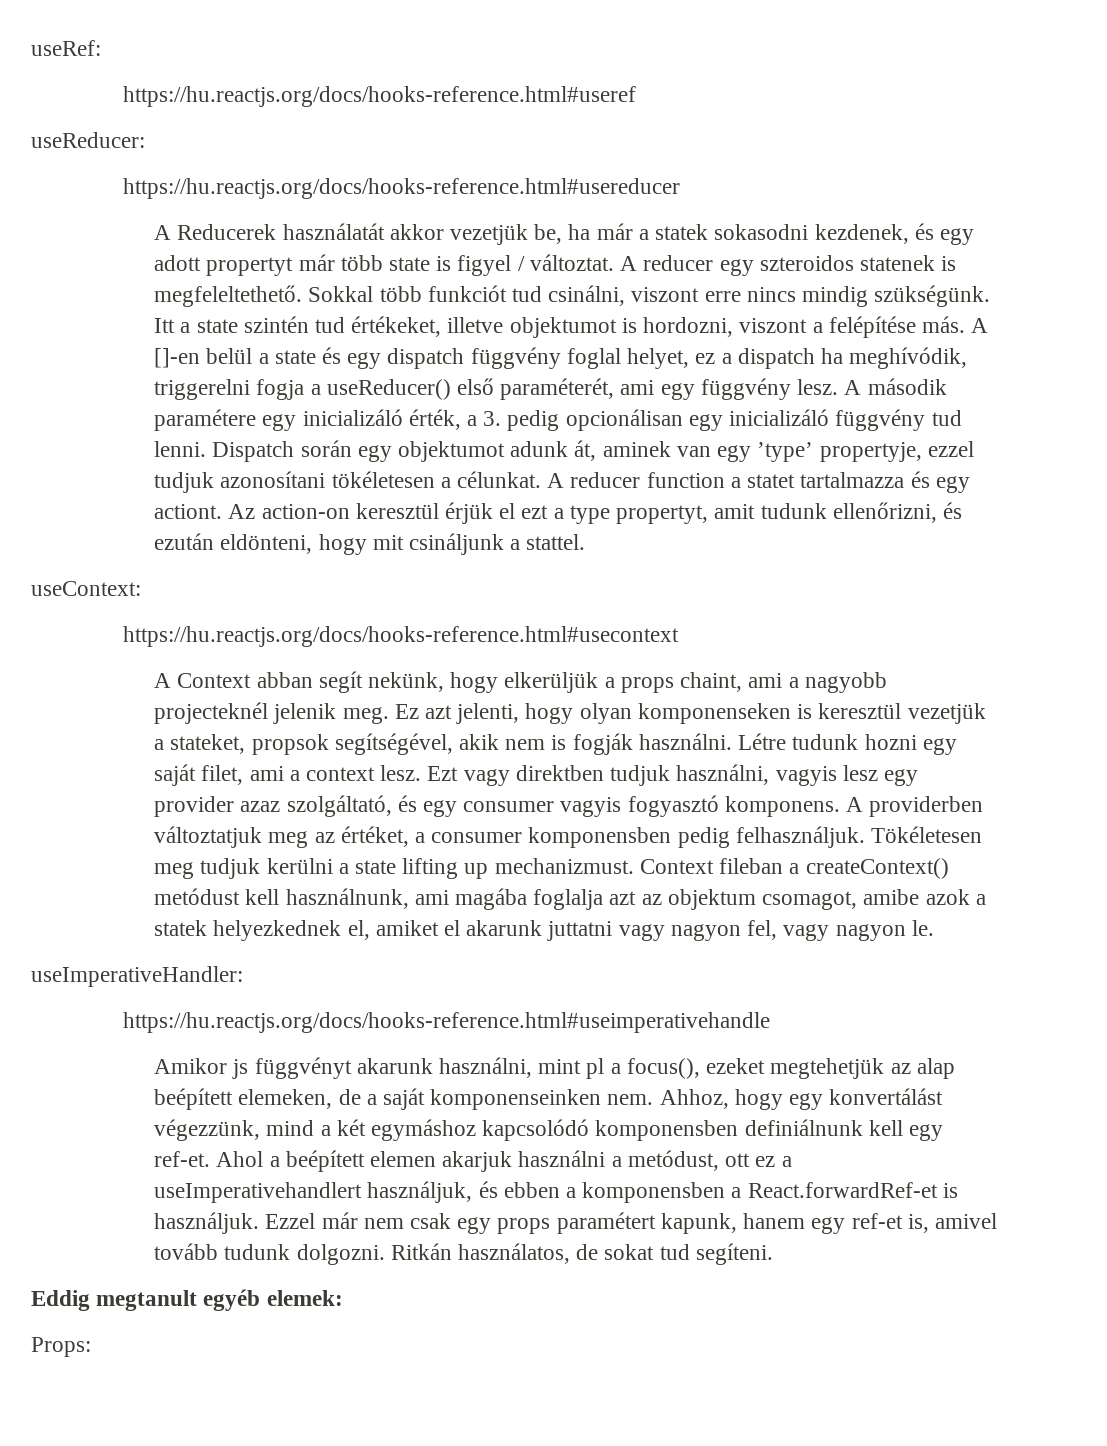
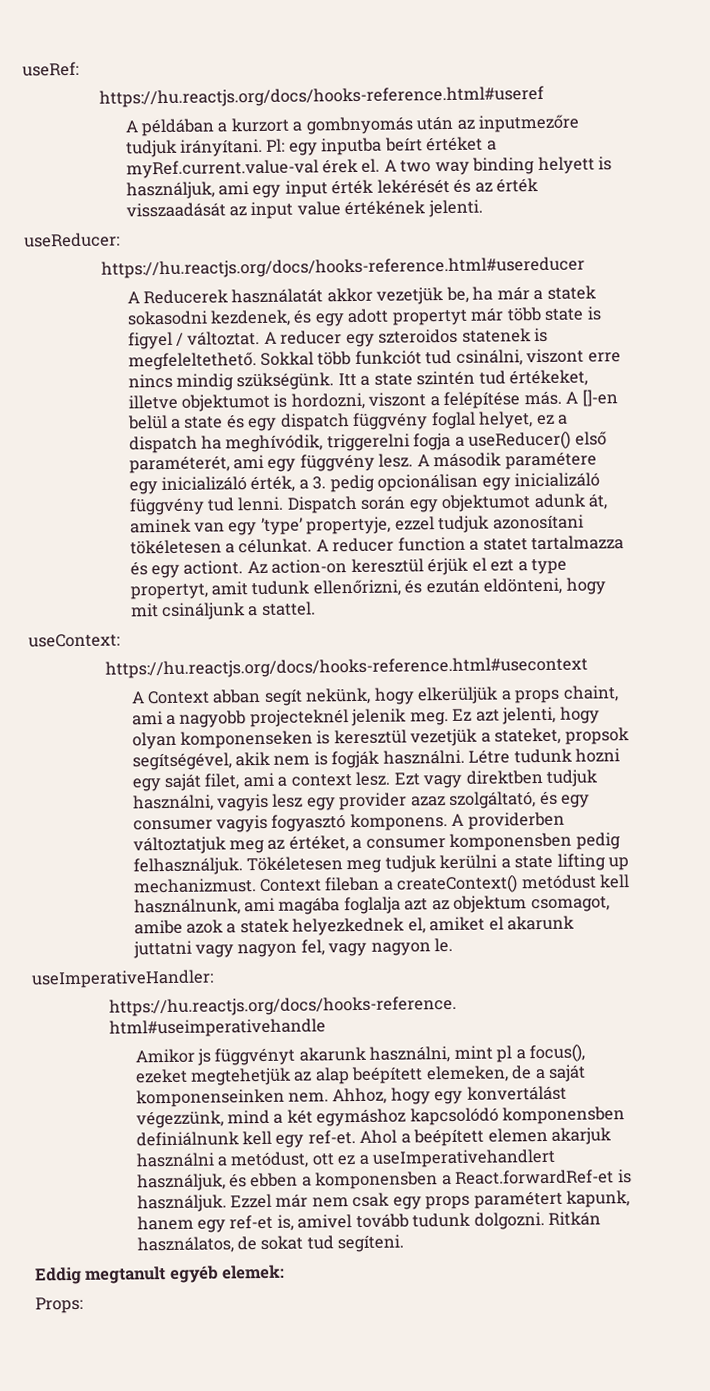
(637, 96) none -> [124,114,581,137] [125,136,497,158] [125,156,613,179] [125,178,540,200] [125,199,483,220] // A példában a kurzort a gombnyomás után az inputmezőre tudjuk irányítani. Pl: egy inputba beírt értéket a myRef.current.value-val érek el. A two way binding helyett is használjuk, ami egy input érték lekérését és az érték visszaadását az input value értékének jelenti.

